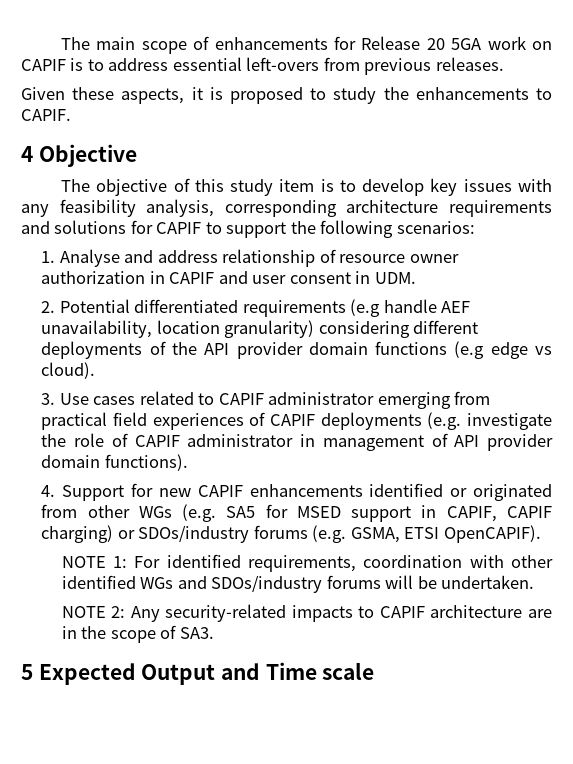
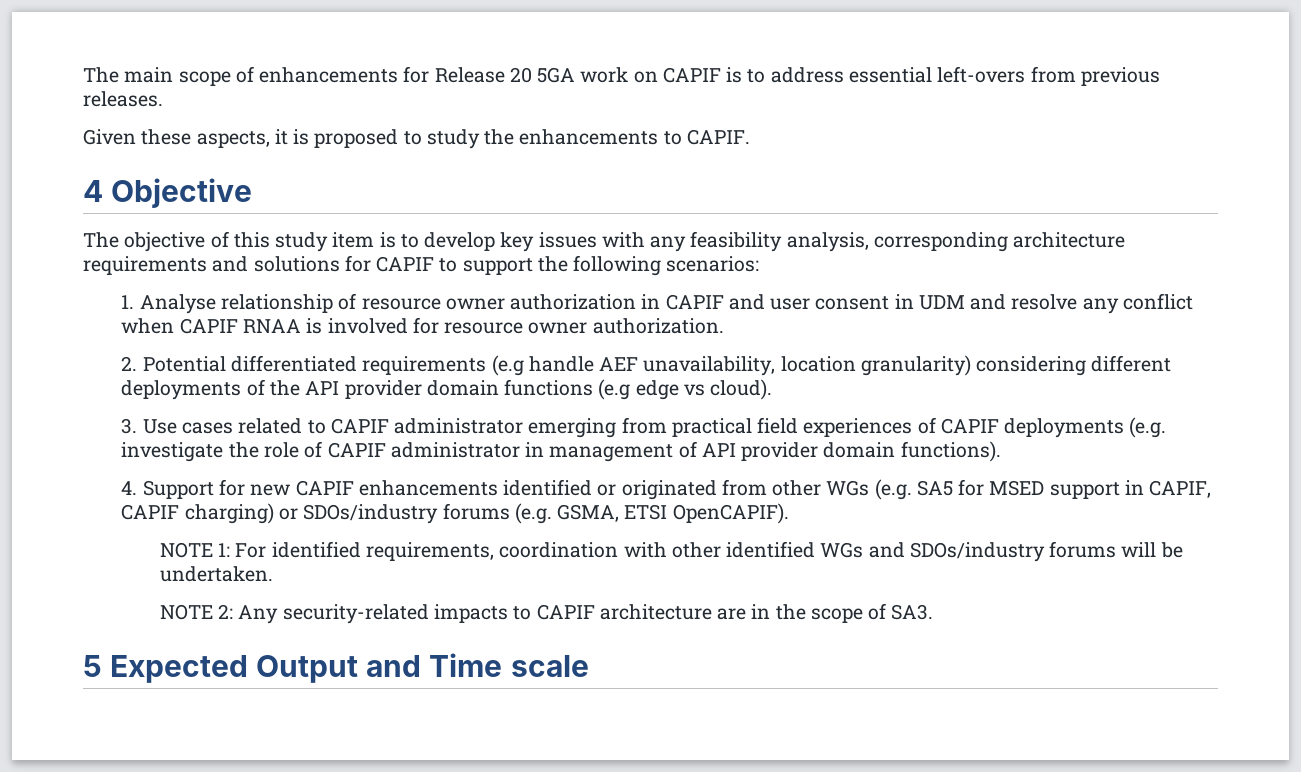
[124,250,218,263] and address -> (216, 304) none
[374,272,416,284] UDM. -> [918,293,1193,314] [121,317,724,334] UDM and resolve any conflict when CAPIF RNAA is involved for resource owner authorization.

